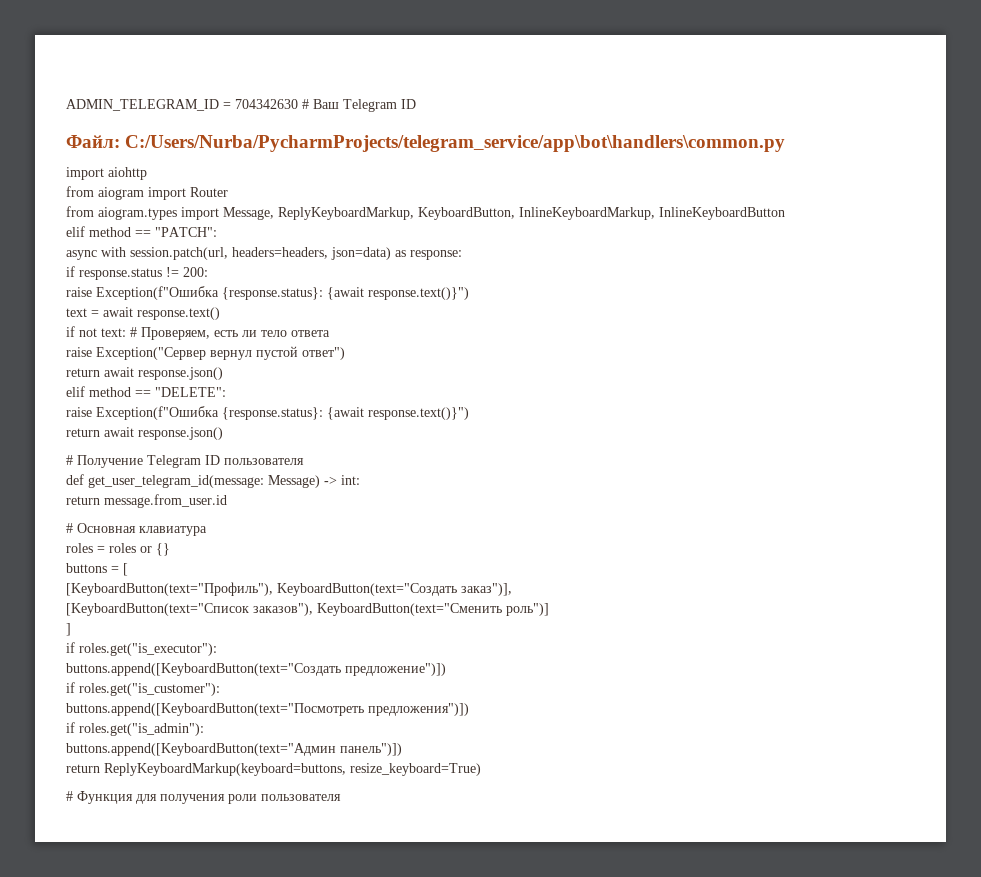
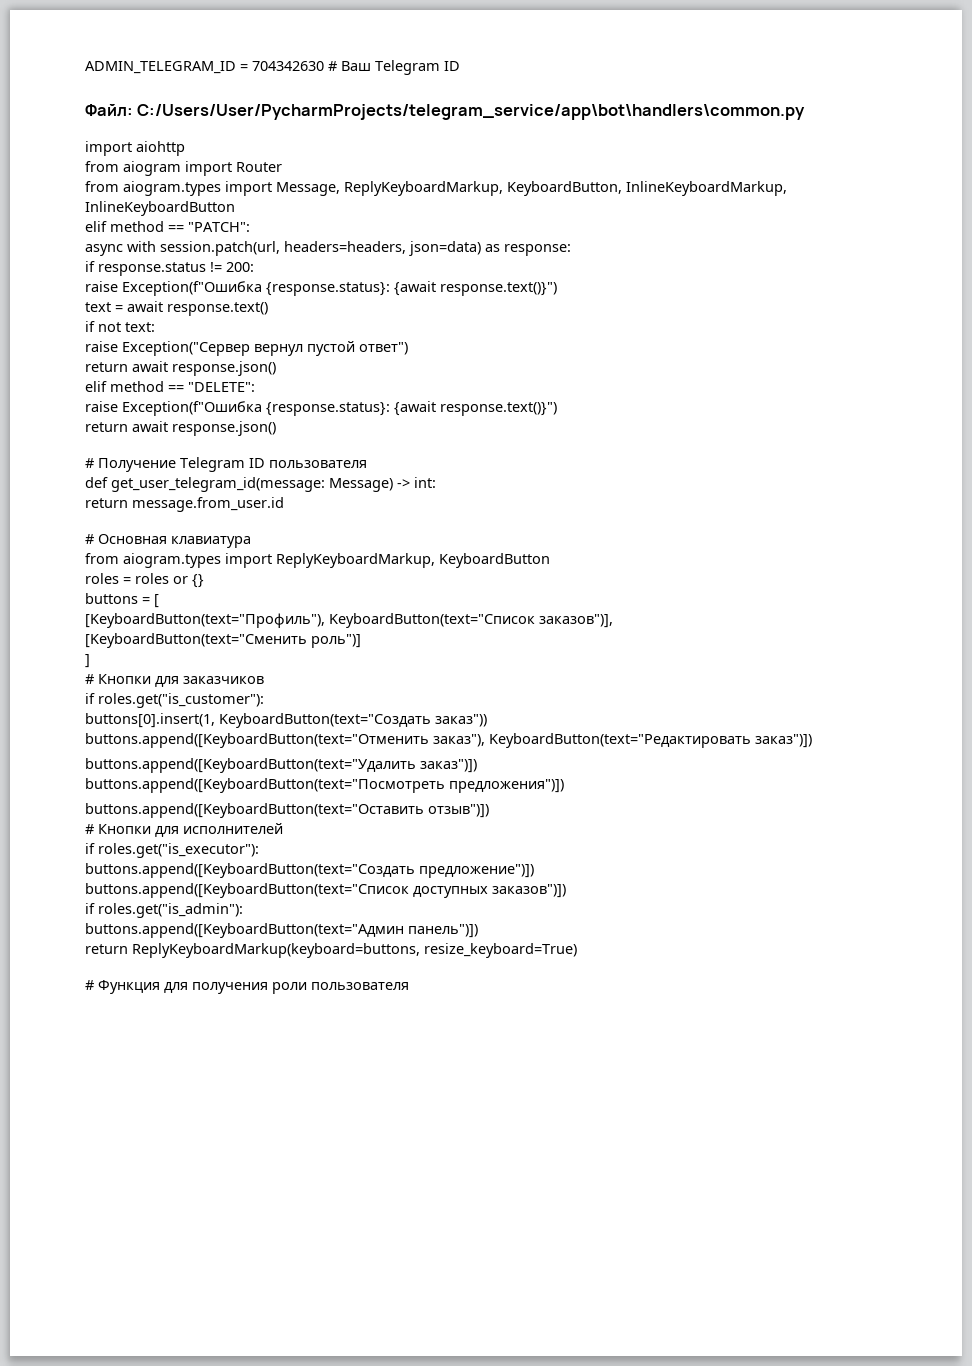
[125,135,786,152] C:/Users/Nurba/PycharmProjects/telegram_service/app\bot\handlers\common.py -> [137,104,806,120] C:/Users/User/PycharmProjects/telegram_service/app\bot\handlers\common.py
[130,327,330,340] # Проверяем, есть ли тело ответа -> (155, 327) none
(207, 531) none -> [85,553,550,568] // from aiogram.types import ReplyKeyboardMarkup, KeyboardButton
[277,583,512,596] [66,603,549,616] [66,623,71,636] KeyboardButton(text="Создать заказ")], // [KeyboardButton(text="Список заказов"), KeyboardButton(text="Сменить роль")] // ] -> [329,613,613,628] [85,633,361,648] [85,654,90,668] [85,674,264,687] [85,693,264,708] [85,713,487,728] [85,733,812,748] [85,758,477,773] [85,778,564,793] [85,803,489,818] [85,823,283,837] KeyboardButton(text="Список заказов")], // [KeyboardButton(text="Сменить роль")] // ] // # Кнопки для заказчиков // if roles.get("is_customer"): // buttons[0].insert(1, KeyboardButton(text="Создать заказ")) // buttons.append([KeyboardButton(text="Отменить заказ"), KeyboardButton(text="Редактировать заказ")]) // buttons.append([KeyboardButton(text="Удалить заказ")]) // buttons.append([KeyboardButton(text="Посмотреть предложения")]) // buttons.append([KeyboardButton(text="Оставить отзыв")]) // # Кнопки для исполнителей
[66,682,220,696] [66,703,469,716] if roles.get("is_customer"): // buttons.append([KeyboardButton(text="Посмотреть предложения")]) -> [85,883,566,898] buttons.append([KeyboardButton(text="Список доступных заказов")])

